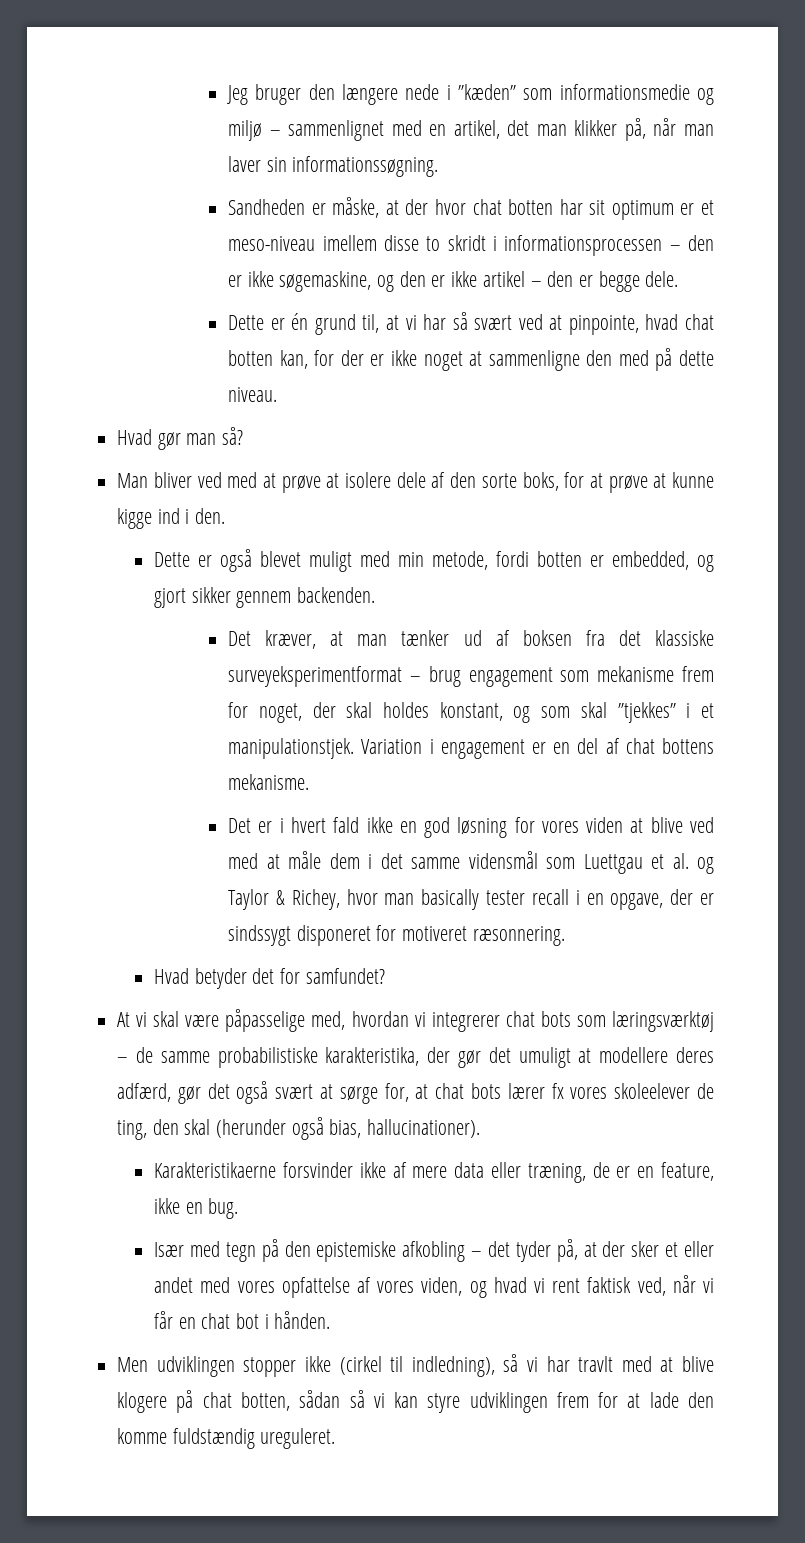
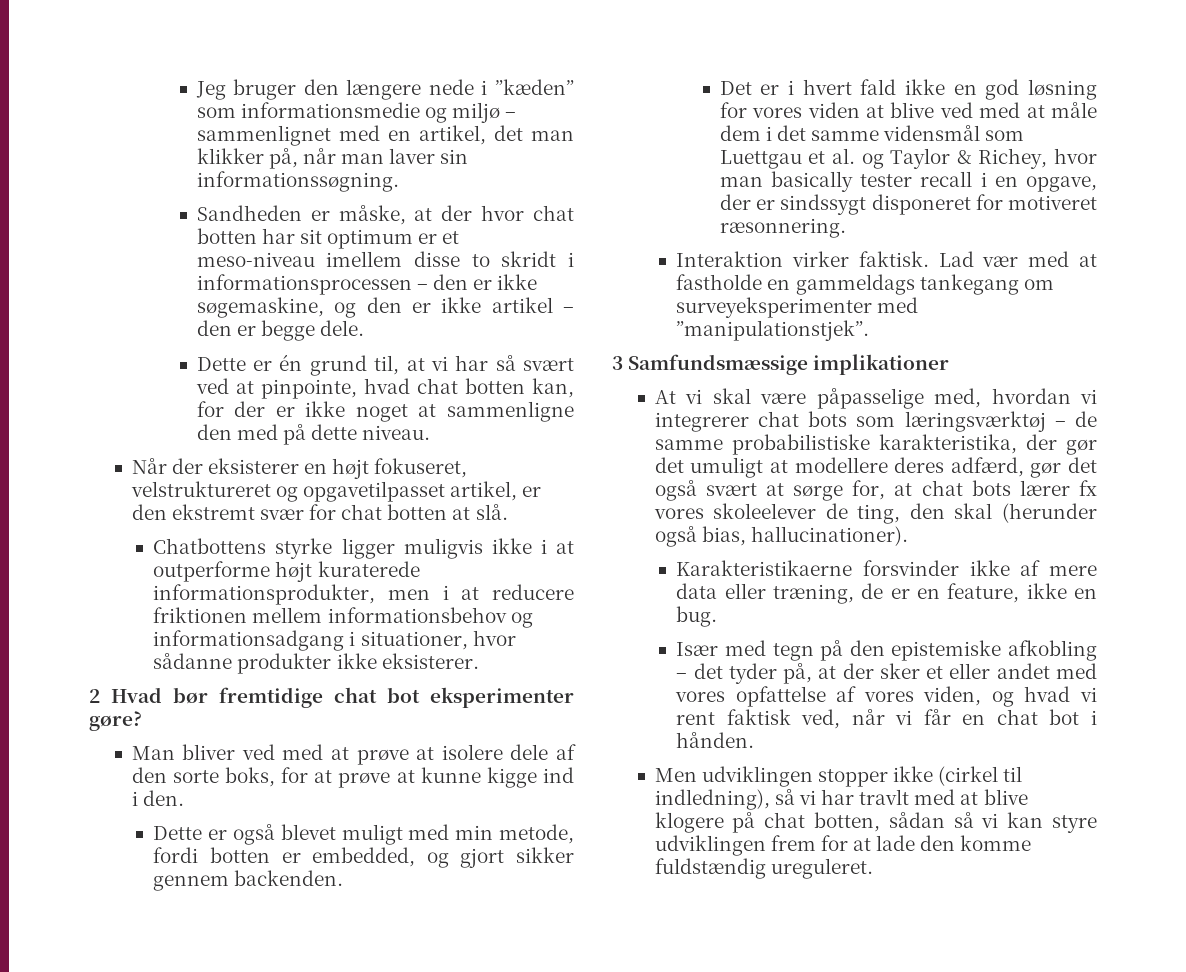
[117,427,244,450] Hvad gør man så? -> [131,458,468,479] [130,481,542,502] [131,504,508,520] [153,538,574,559] [153,561,420,582] [153,584,575,605] [153,607,533,628] [153,630,516,651] [153,653,479,674] [89,687,574,708] [89,711,142,731] Når der eksisterer en højt fokuseret, velstruktureret og opgavetilpasset artikel, er den ekstremt svær for chat botten at slå. // Chatbottens styrke ligger muligvis ikke i at outperforme højt kuraterede informationsprodukter, men i at reducere friktionen mellem informationsbehov og informationsadgang i situationer, hvor sådanne produkter ikke eksisterer. // 2 Hvad bør fremtidige chat bot eksperimenter gøre?
[228,630,714,649] [228,666,714,687] [228,702,715,723] [228,738,715,759] [228,774,310,790] // Det kræver, at man tænker ud af boksen fra det klassiske surveyeksperimentformat – brug engagement som mekanisme frem for noget, der skal holdes konstant, og som skal ”tjekkes” i et manipulationstjek. Variation i engagement er en del af chat bottens mekanisme. -> (344, 878) none
[154,968,385,989] Hvad betyder det for samfundet? -> [676,251,1097,267] [676,274,1054,295] [676,297,919,318] [676,320,870,341] [612,354,950,375] Interaktion virker faktisk. Lad vær med at fastholde en gammeldags tankegang om surveyeksperimenter med ”manipulationstjek”. // 3 Samfundsmæssige implikationer

